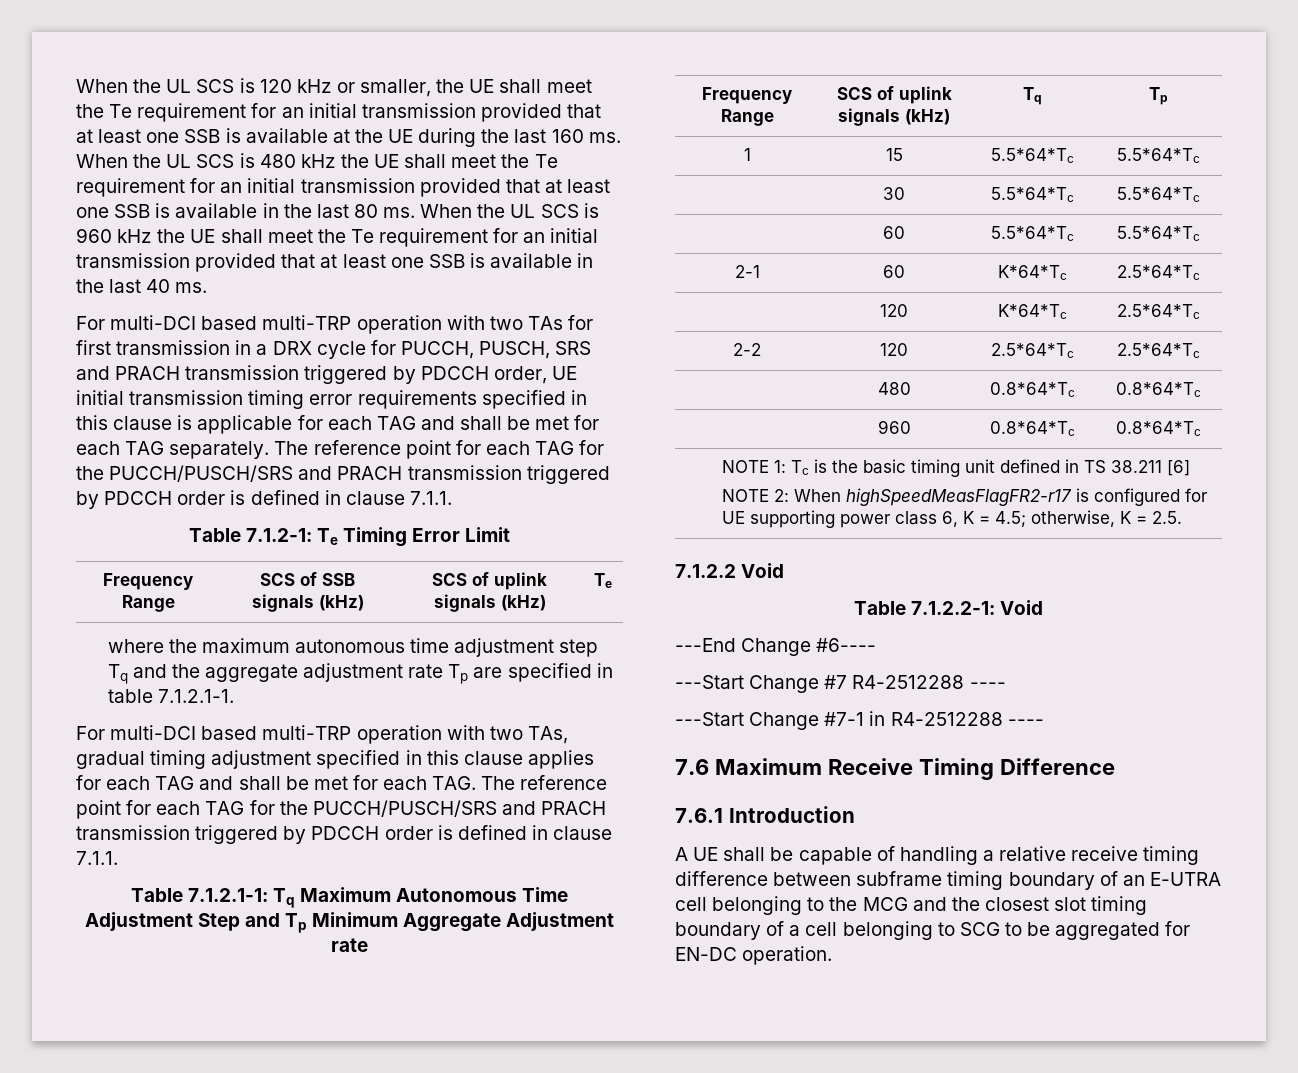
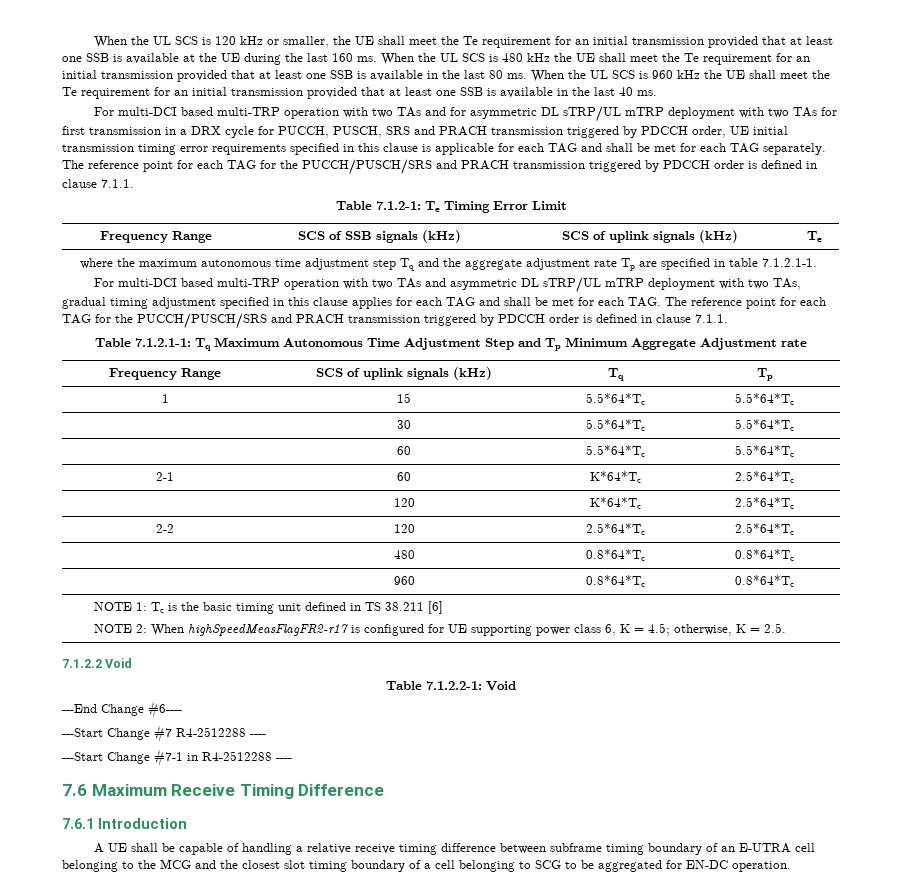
(563, 323) none -> [424,106,817,122] and for asymmetric DL sTRP/UL mTRP deployment with two TAs
(523, 733) none -> [396,277,769,293] TAs and asymmetric DL sTRP/UL mTRP deployment with two

